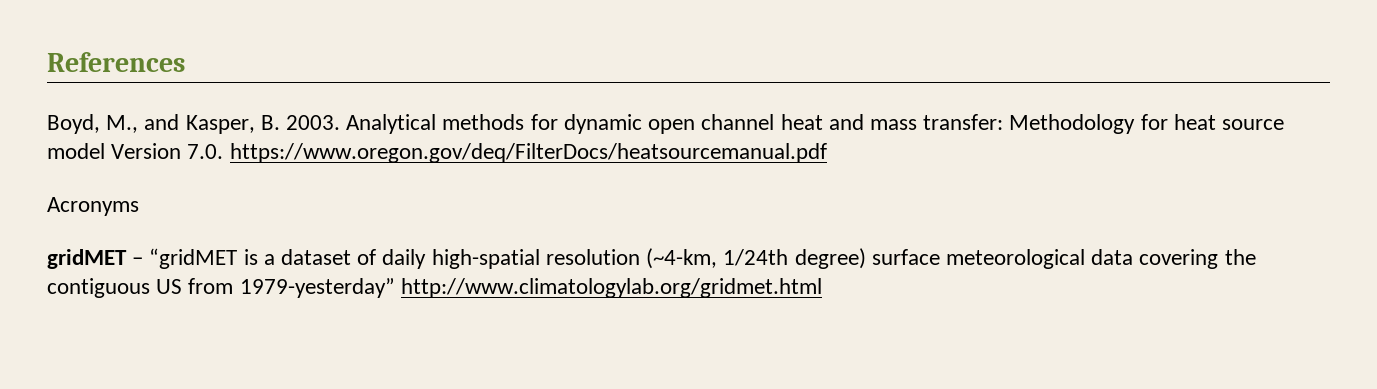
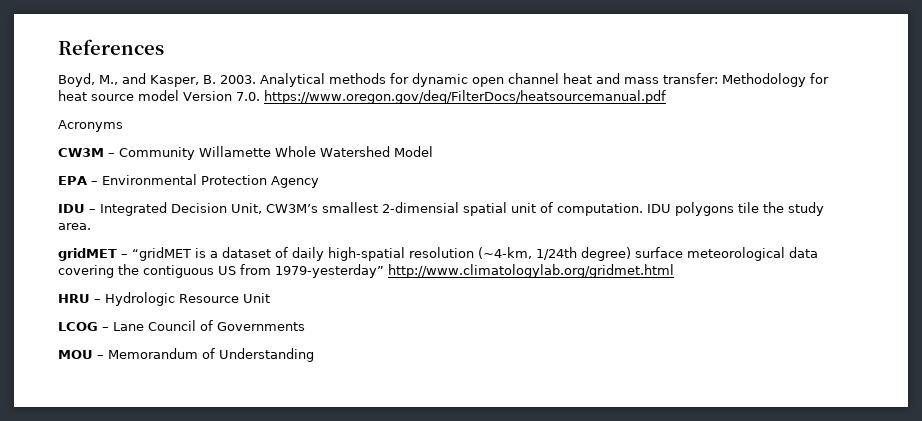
(139, 206) none -> [58,146,433,160] [58,174,319,188] [58,202,824,216] [58,223,91,230] // CW3M – Community Willamette Whole Watershed Model // EPA – Environmental Protection Agency // IDU – Integrated Decision Unit, CW3M’s smallest 2-dimensial spatial unit of computation. IDU polygons tile the study area.
(822, 288) none -> [58,292,270,306] [58,320,305,331] [58,348,314,362] // HRU – Hydrologic Resource Unit // LCOG – Lane Council of Governments // MOU – Memorandum of Understanding

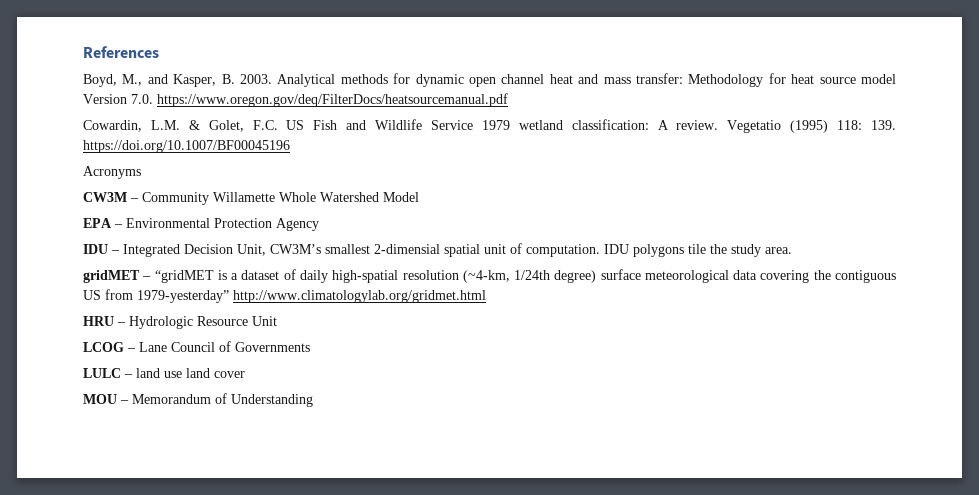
(666, 97) none -> [83,119,897,133] [83,140,290,153] // Cowardin, L.M. & Golet, F.C. US Fish and Wildlife Service 1979 wetland classification: A review. Vegetatio (1995) 118: 139. https://doi.org/10.1007/BF00045196
(305, 326) none -> [83,368,245,378] // LULC – land use land cover

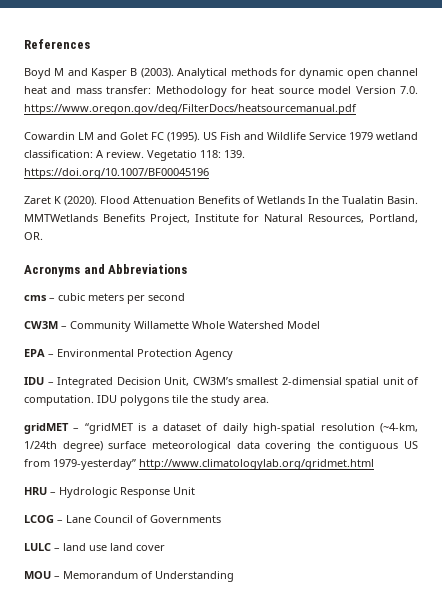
[83,74,272,87] Boyd, M., and Kasper, B. 2003. -> [24,68,174,79] Boyd M and Kasper B (2003).
[83,120,278,132] Cowardin, L.M. & Golet, F.C. -> [24,132,200,142] Cowardin LM and Golet FC (1995).
[790,120,829,133] (1995) -> (197, 155) none
[83,166,141,179] Acronyms -> [24,196,418,206] [24,214,418,225] [24,232,43,240] [24,264,188,277] [24,293,185,304] Zaret K (2020). Flood Attenuation Benefits of Wetlands In the Tualatin Basin. MMTWetlands Benefits Project, Institute for Natural Resources, Portland, OR. // Acronyms and Abbreviations // cms – cubic meters per second
[197,316,248,326] Resource -> [120,487,170,498] Response

